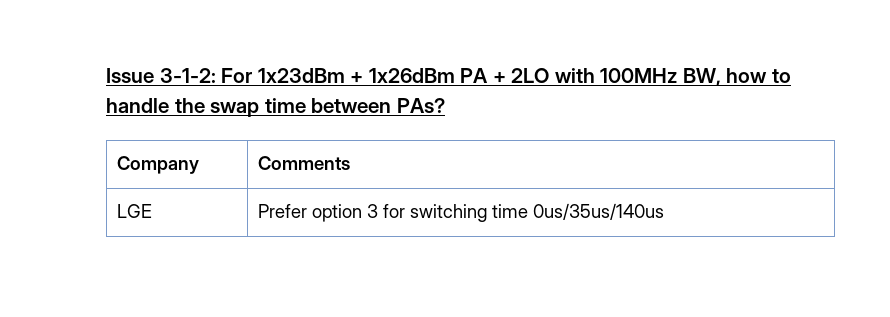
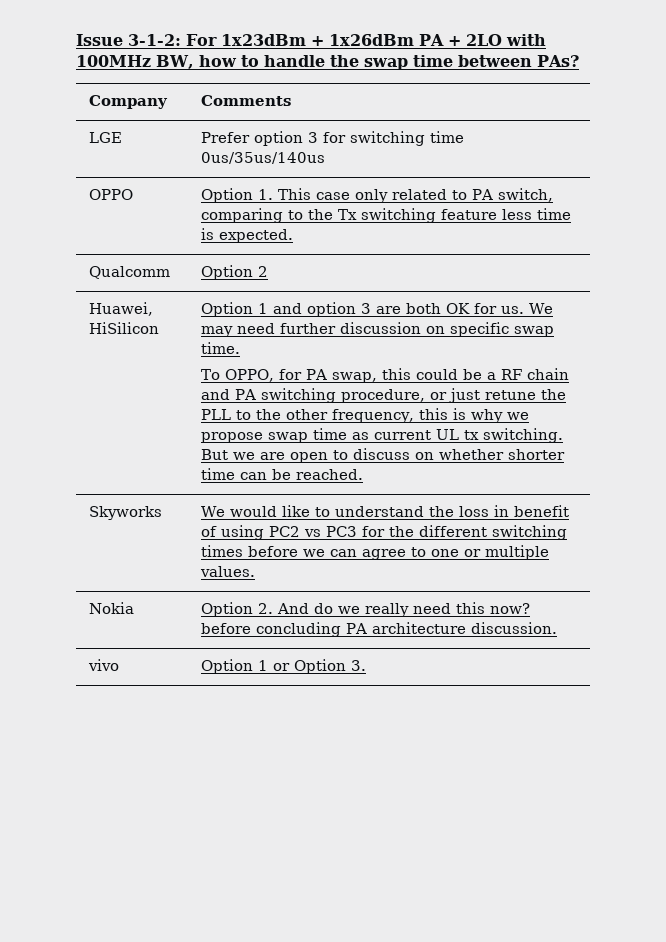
(665, 211) none -> [88,189,133,200] [200,188,553,203] [200,208,571,223] [200,228,293,243] [88,266,170,279] [200,265,268,280] [88,302,153,316] [88,322,159,334] [200,302,553,317] [200,322,554,337] [200,342,240,354] [200,368,569,383] [200,388,566,403] [200,408,529,423] [200,428,563,443] [200,448,565,463] [200,468,363,480] [88,506,162,520] [200,505,569,517] [200,525,567,540] [200,545,549,560] [199,566,255,577] [88,602,134,614] [200,602,530,617] [200,622,557,637] [87,659,119,671] [200,659,366,674] // OPPO | Option 1. This case only related to PA switch, comparing to the Tx switching feature less time is expected. // Qualcomm | Option 2 // Huawei, HiSilicon | Option 1 and option 3 are both OK for us. We may need further discussion on specific swap time. // To OPPO, for PA swap, this could be a RF chain and PA switching procedure, or just retune the PLL to the other frequency, this is why we propose swap time as current UL tx switching. But we are open to discuss on whether shorter time can be reached. // Skyworks | We would like to understand the loss in benefit of using PC2 vs PC3 for the different switching times before we can agree to one or multiple values. // Nokia | Option 2. And do we really need this now? before concluding PA architecture discussion. // vivo | Option 1 or Option 3.

